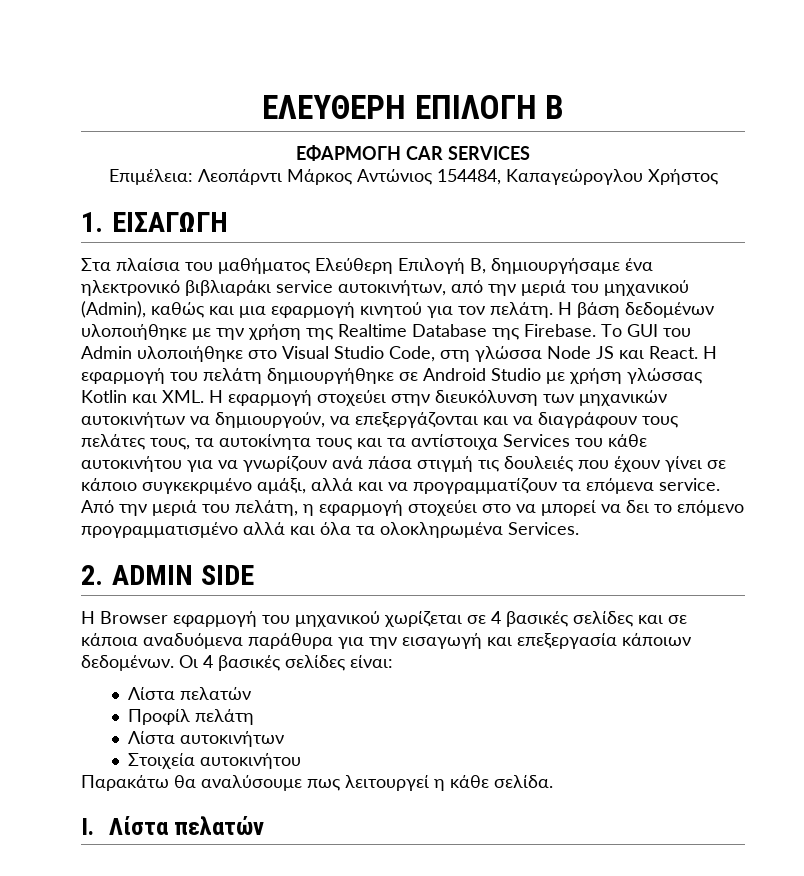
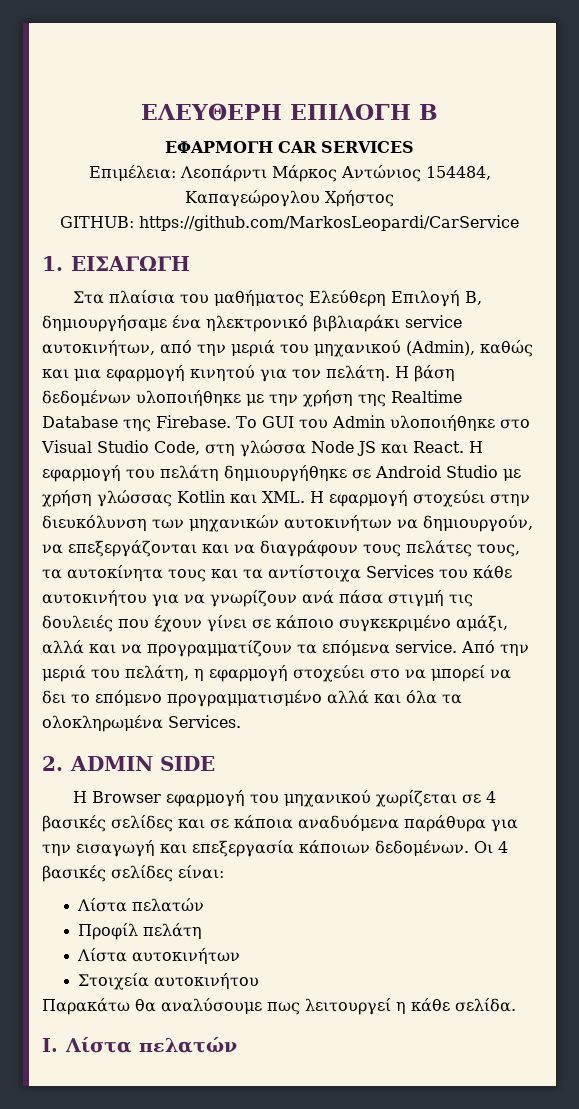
(719, 177) none -> [60,215,519,231] // GITHUB: https://github.com/MarkosLeopardi/CarService

